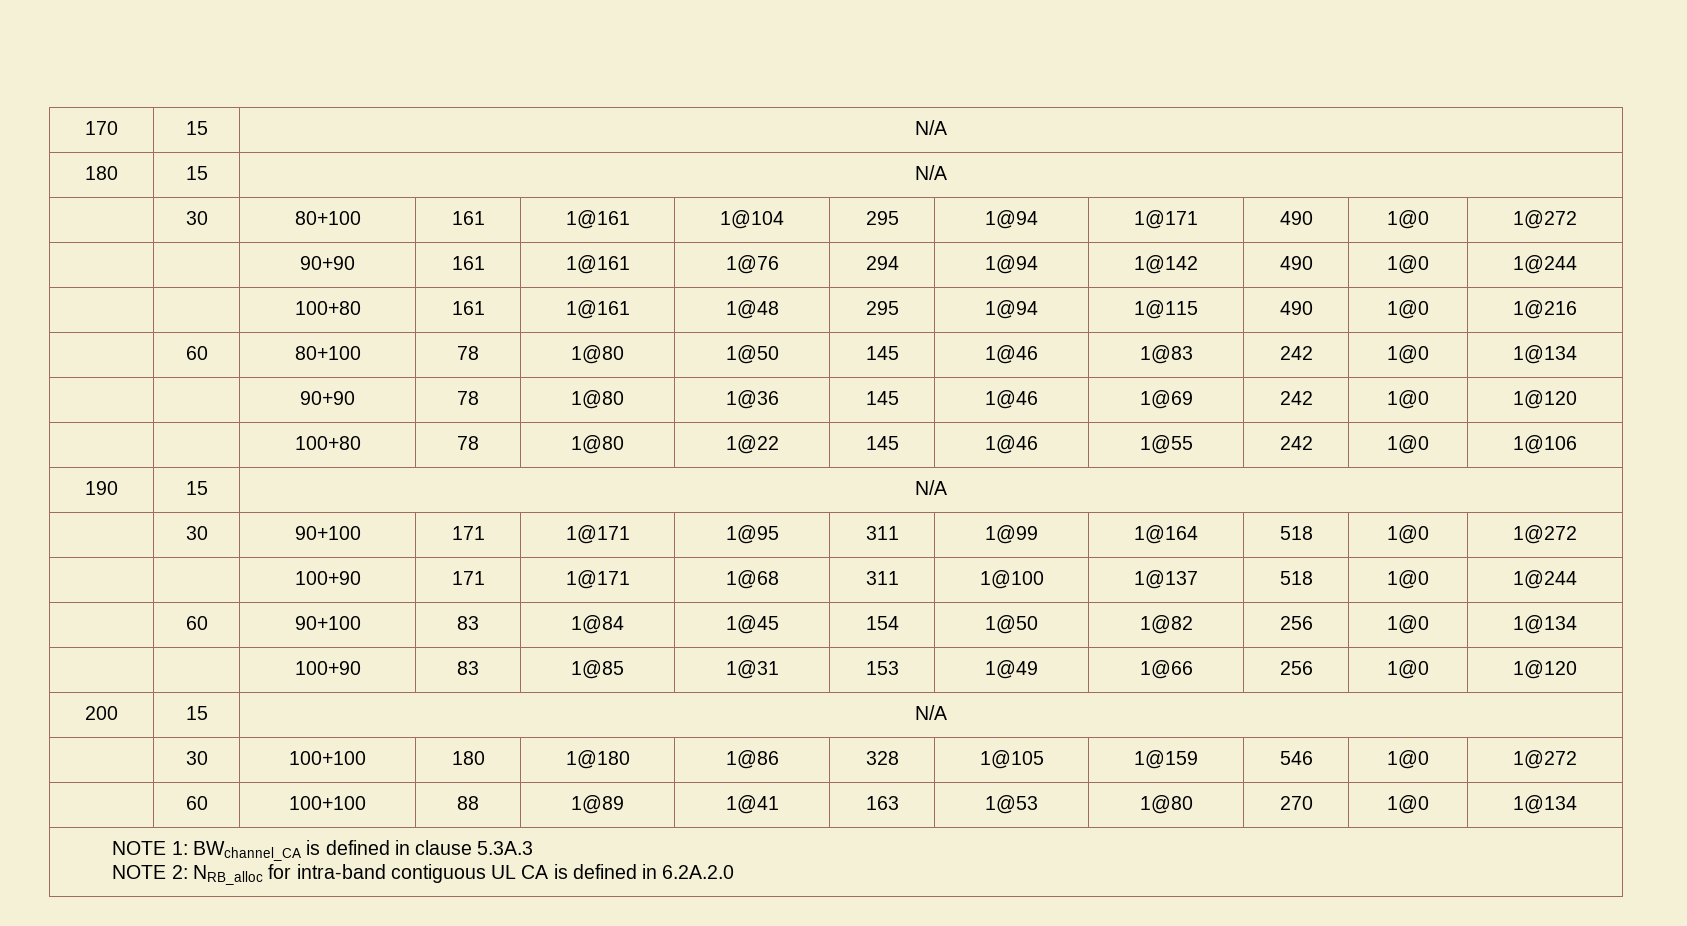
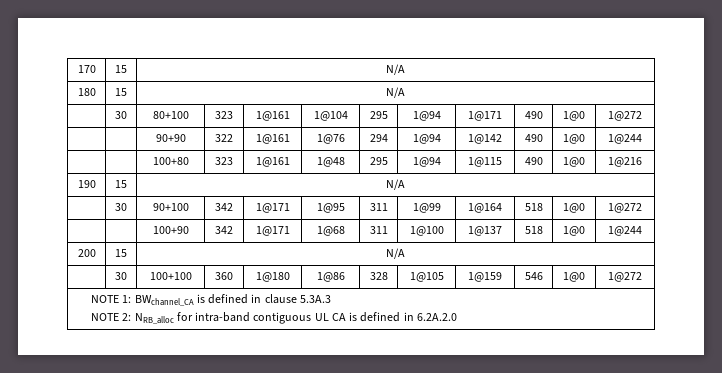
[451,211,485,225] 161 -> [215,111,233,119] 323
[451,256,485,270] 161 -> [215,134,233,142] 322
[451,301,485,315] 161 -> [215,157,233,165] 323
[185,346,208,360] [294,346,361,360] [457,346,479,360] [571,345,624,364] [725,345,779,364] [865,346,899,360] [985,345,1038,364] [1139,345,1193,364] [1279,346,1313,360] [1387,345,1429,364] [1513,345,1577,364] [300,391,355,405] [457,391,479,405] [571,390,624,409] [725,390,779,409] [865,391,899,405] [985,390,1038,409] [1139,390,1193,409] [1279,391,1313,405] [1387,390,1429,409] [1513,390,1577,409] [294,436,361,450] [457,436,479,450] [571,435,624,454] [725,435,779,454] [865,436,899,450] [985,435,1038,454] [1139,435,1193,454] [1279,436,1313,450] [1387,435,1429,454] [1513,435,1577,454] // | 60 | 80+100 | 78 | 1@80 | 1@50 | 145 | 1@46 | 1@83 | 242 | 1@0 | 1@134 // | | 90+90 | 78 | 1@80 | 1@36 | 145 | 1@46 | 1@69 | 242 | 1@0 | 1@120 // | | 100+80 | 78 | 1@80 | 1@22 | 145 | 1@46 | 1@55 | 242 | 1@0 | 1@106 -> (642, 162) none
[451,526,485,540] 171 -> [215,203,233,211] 342
[451,571,485,585] 171 -> [215,226,233,234] 342
[185,616,208,630] [294,616,361,630] [457,616,479,630] [571,615,624,634] [725,615,779,634] [865,616,899,630] [985,615,1038,634] [1139,615,1193,634] [1279,616,1313,630] [1387,615,1429,634] [1513,615,1577,634] [294,661,361,675] [457,661,479,675] [571,660,624,679] [725,660,779,679] [865,661,899,675] [985,660,1038,679] [1139,660,1193,679] [1279,661,1313,675] [1387,660,1429,679] [1513,660,1577,679] // | 60 | 90+100 | 83 | 1@84 | 1@45 | 154 | 1@50 | 1@82 | 256 | 1@0 | 1@134 // | | 100+90 | 83 | 1@85 | 1@31 | 153 | 1@49 | 1@66 | 256 | 1@0 | 1@120 -> (642, 231) none
[451,751,485,765] 180 -> [215,272,233,280] 360
[185,796,208,810] [289,796,366,810] [457,796,479,810] [571,795,624,814] [725,795,779,814] [865,796,899,810] [985,795,1038,814] [1139,795,1193,814] [1279,796,1313,810] [1387,795,1429,814] [1513,795,1577,814] // | 60 | 100+100 | 88 | 1@89 | 1@41 | 163 | 1@53 | 1@80 | 270 | 1@0 | 1@134 -> (642, 277) none

